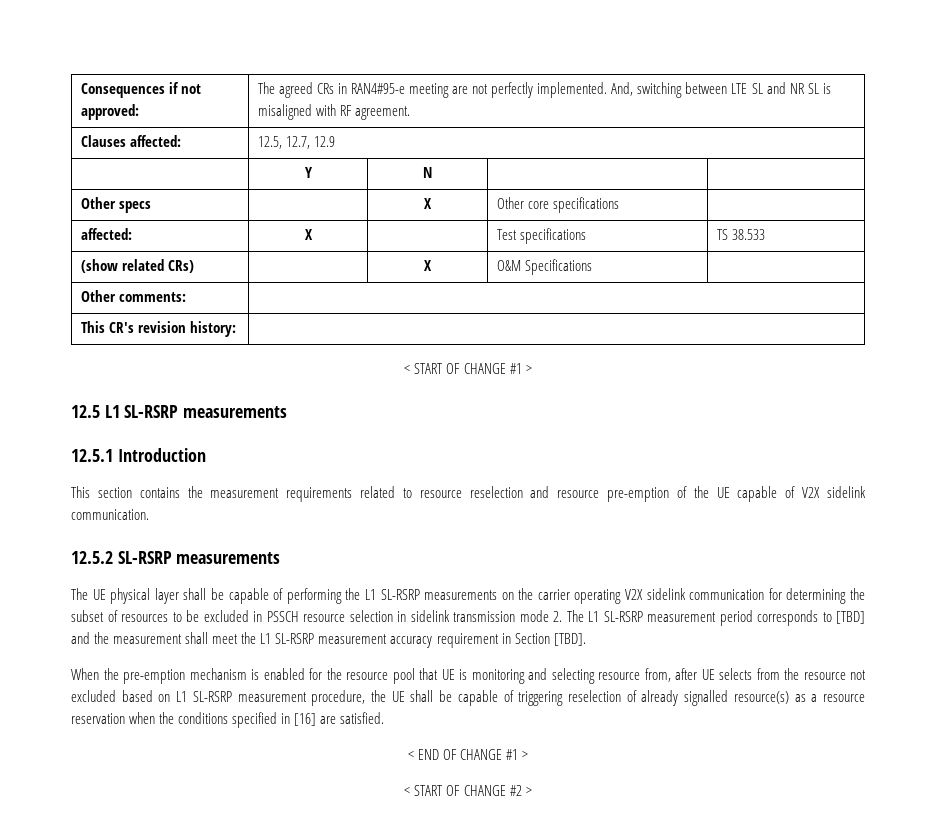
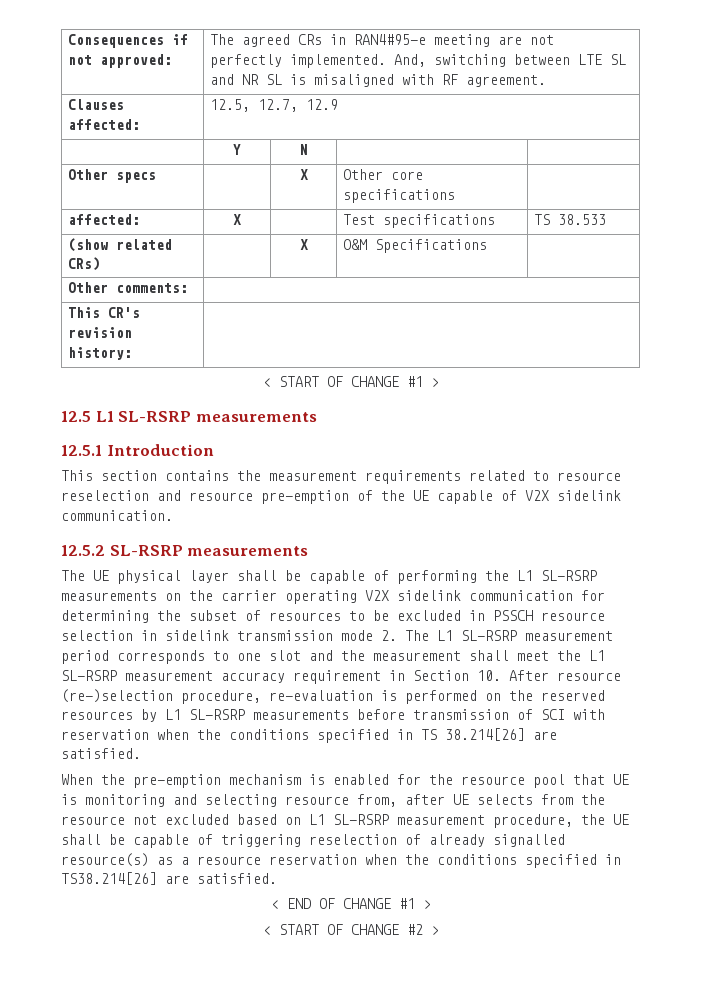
[836,611,865,624] [TBD] -> [237,650,301,661] one slot
[553,633,586,646] [TBD]. -> [477,670,621,681] [61,689,605,704] [61,709,605,722] [61,728,557,743] [61,748,141,759] 10. After resource (re-)selection procedure, re-evaluation is performed on the reserved resources by L1 SL-RSRP measurements before transmission of SCI with reservation when the conditions specified in TS 38.214[26] are satisfied.
[294,713,317,726] [16] -> [61,872,157,885] TS38.214[26]

